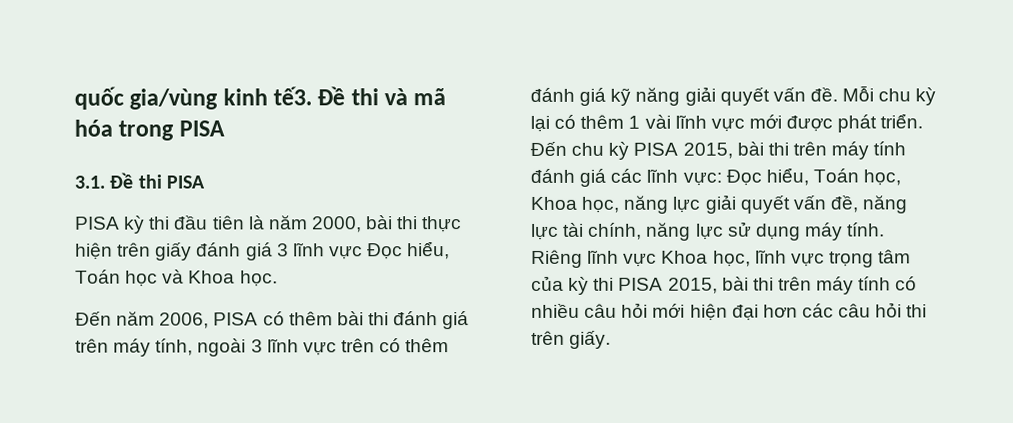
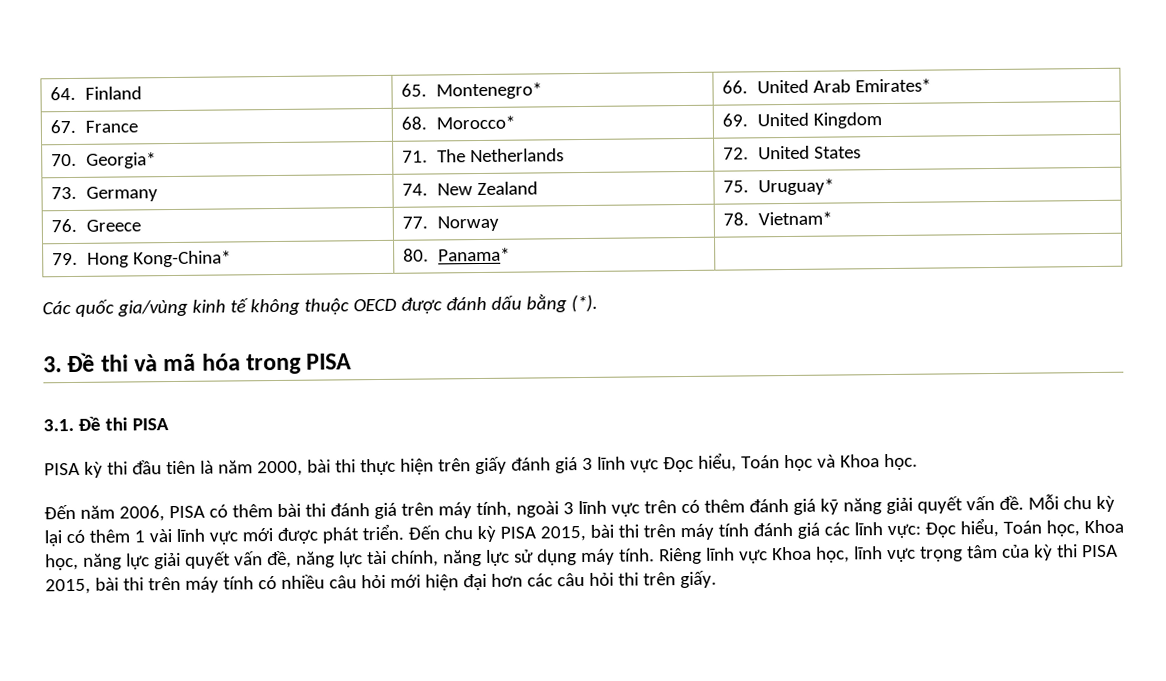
[74,86,313,110] quốc gia/vùng kinh tế3. -> [50,86,142,101] [401,82,542,100] [722,78,931,94] [50,119,138,134] [401,115,515,130] [722,112,882,129] [51,152,156,169] [402,148,564,163] [723,145,861,160] [51,186,158,202] [402,181,538,196] [723,178,834,196] [51,218,141,233] [402,215,499,232] [723,211,832,226] [52,250,231,268] [403,247,510,262] [42,294,598,317] [43,356,62,373] 64. Finland | 65. Montenegro* | 66. United Arab Emirates* // 67. France | 68. Morocco* | 69. United Kingdom // 70. Georgia* | 71. The Netherlands | 72. United States // 73. Germany | 74. New Zealand | 75. Uruguay* // 76. Greece | 77. Norway | 78. Vietnam* // 79. Hong Kong-China* | 80. Panama* | // Các quốc gia/vùng kinh tế không thuộc OECD được đánh dấu bằng (*). // 3.

